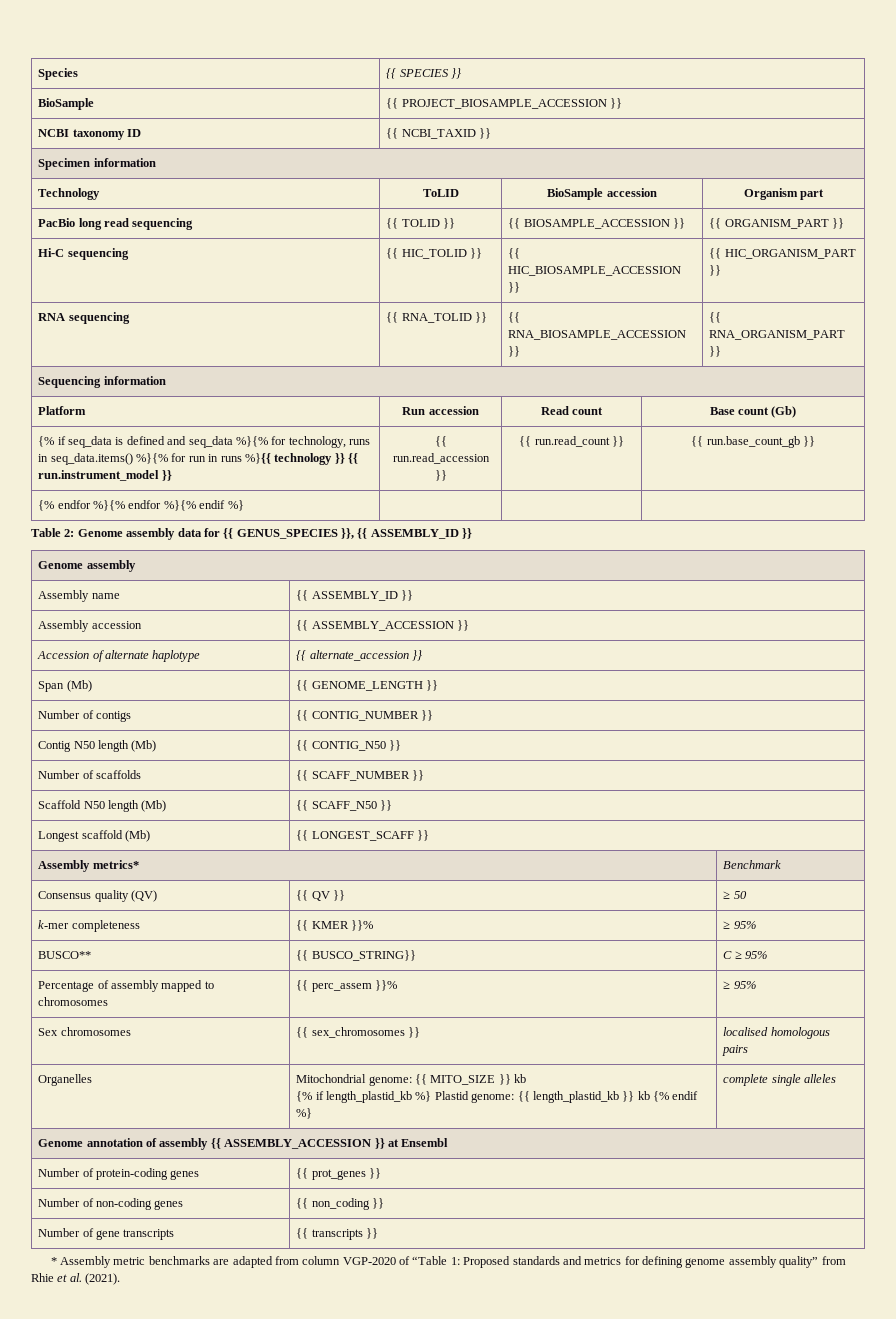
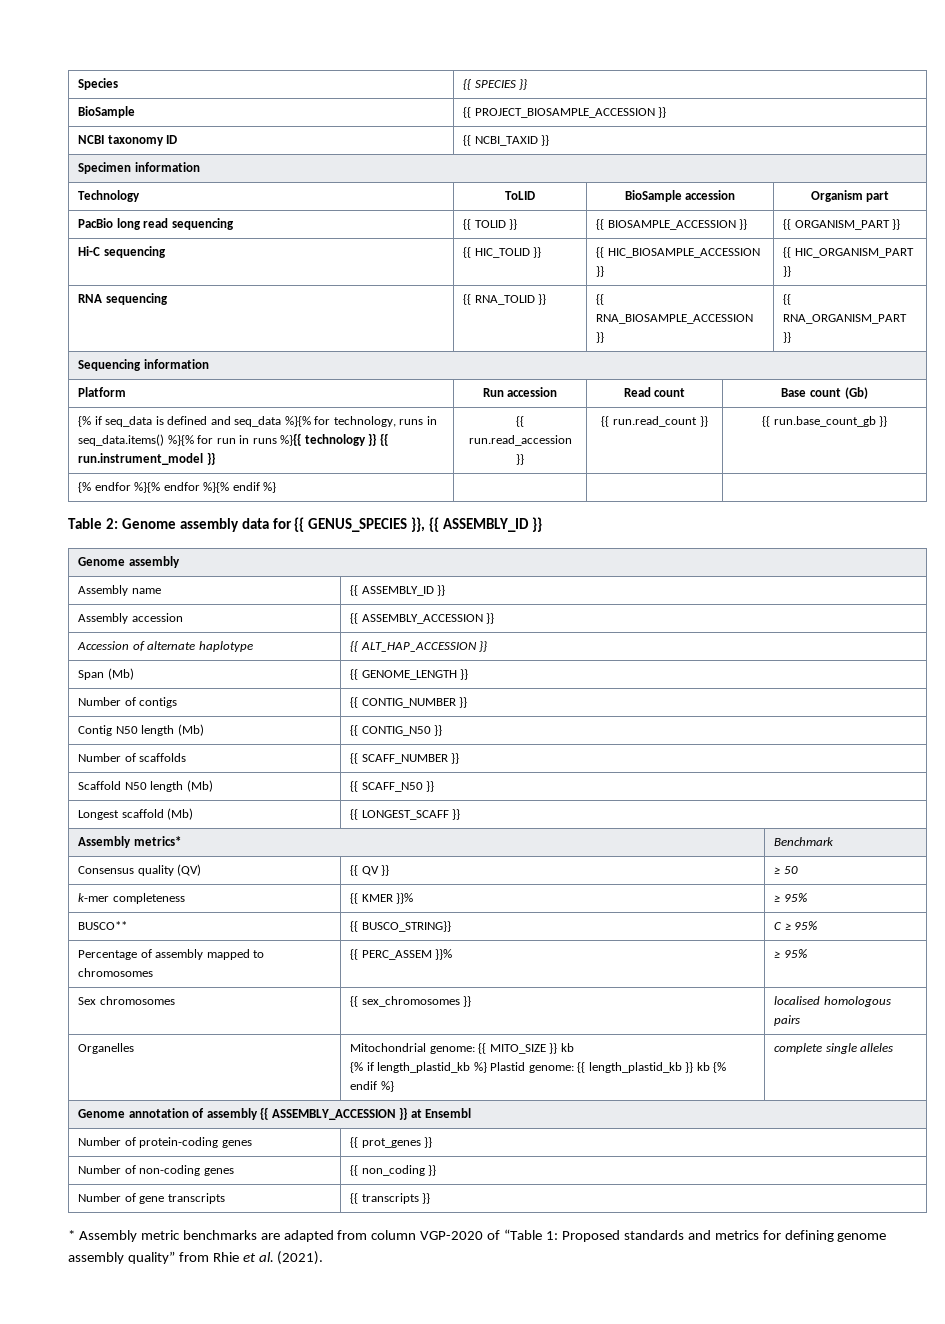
[309,650,409,661] alternate_accession -> [360,642,477,652] ALT_HAP_ACCESSION
[311,983,372,992] perc_assem -> [361,950,432,960] PERC_ASSEM

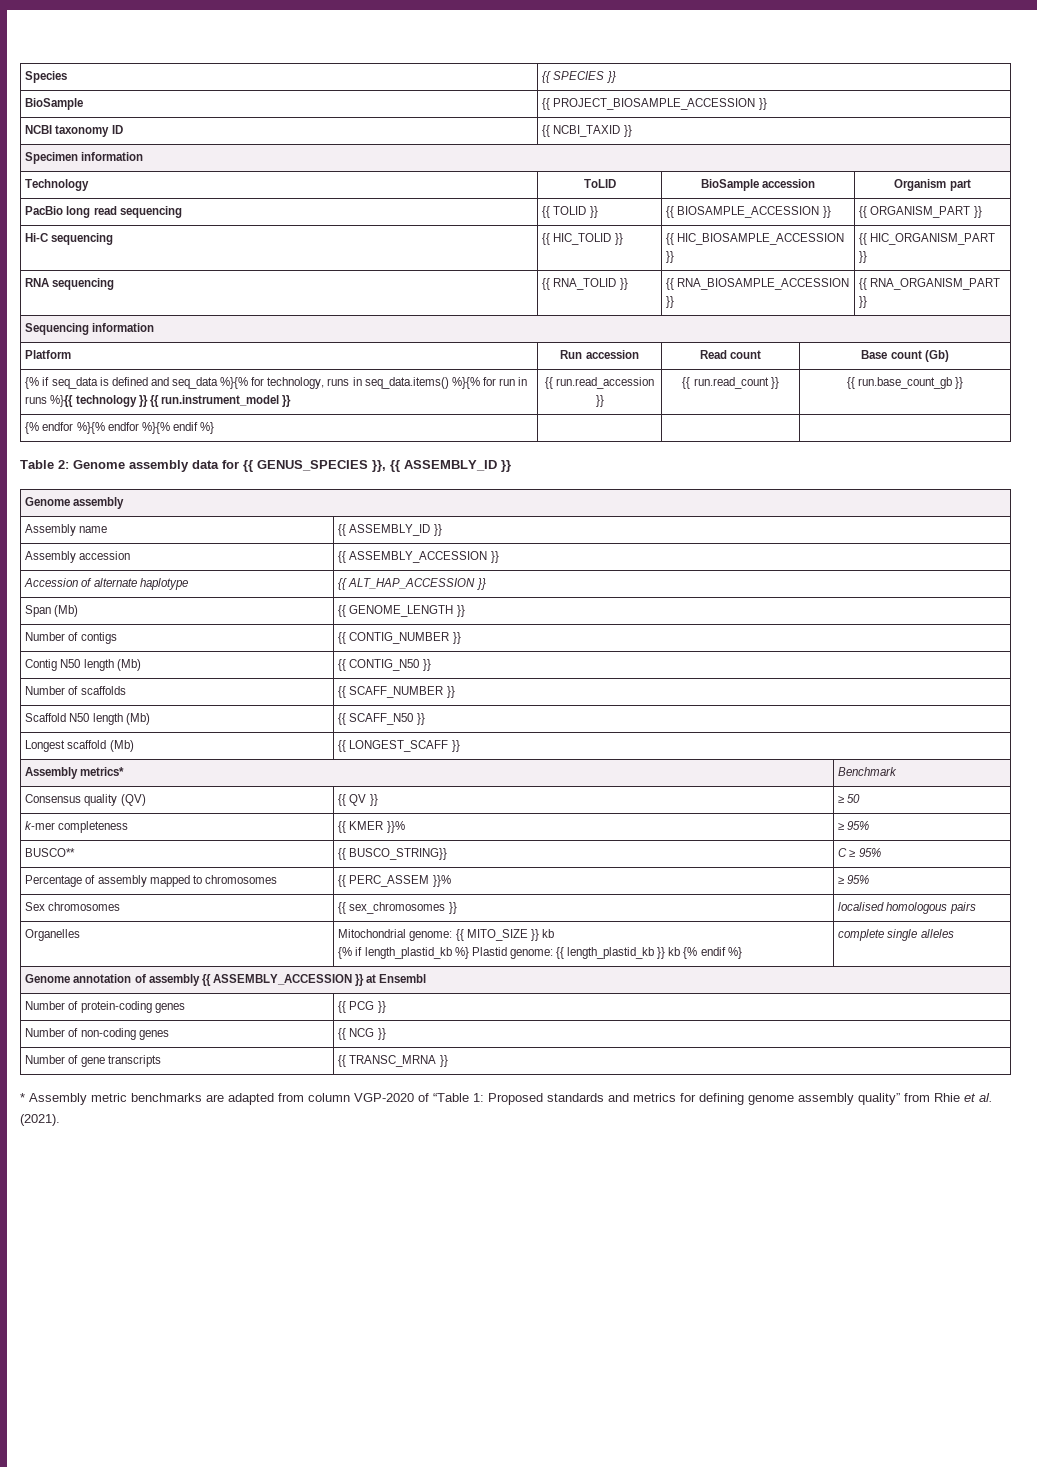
[361,1138,421,1148] prot_genes -> [349,1001,375,1010] PCG
[361,1165,425,1176] non_coding -> [349,1028,375,1037] NCG
[361,1193,419,1204] transcripts -> [349,1055,437,1067] TRANSC_MRNA

